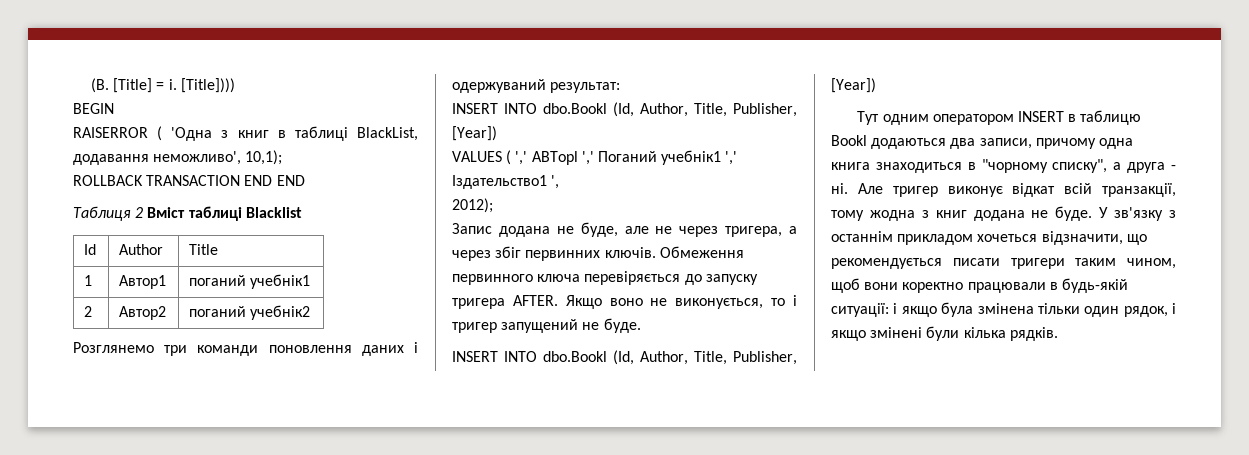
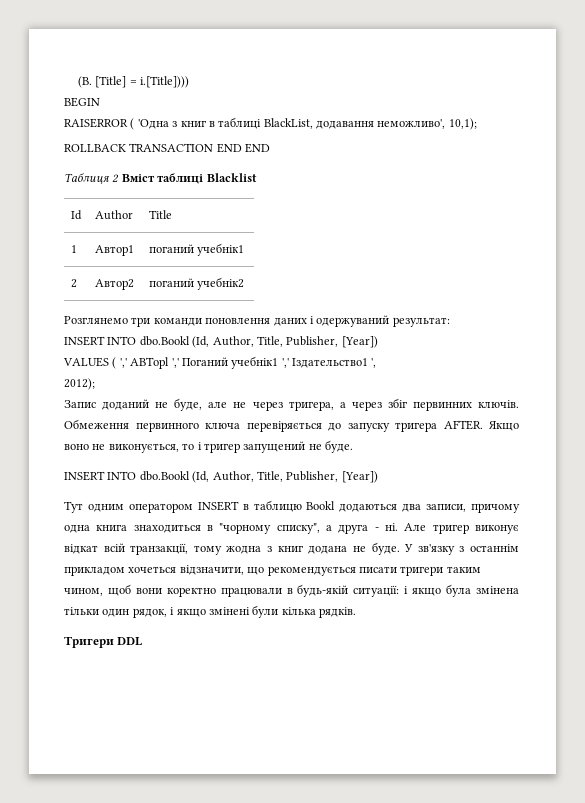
[168,78,235,93] i. [Title]))) -> [140,76,190,88] i.[Title])))
[498,226,550,237] додана -> [102,399,150,410] доданий
(1058, 334) none -> [64,636,143,648] // Тригери DDL

